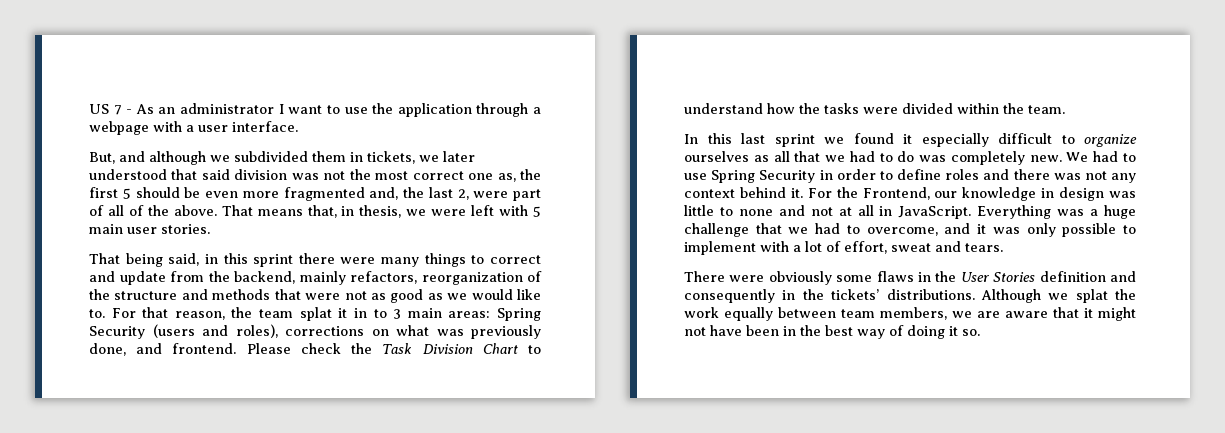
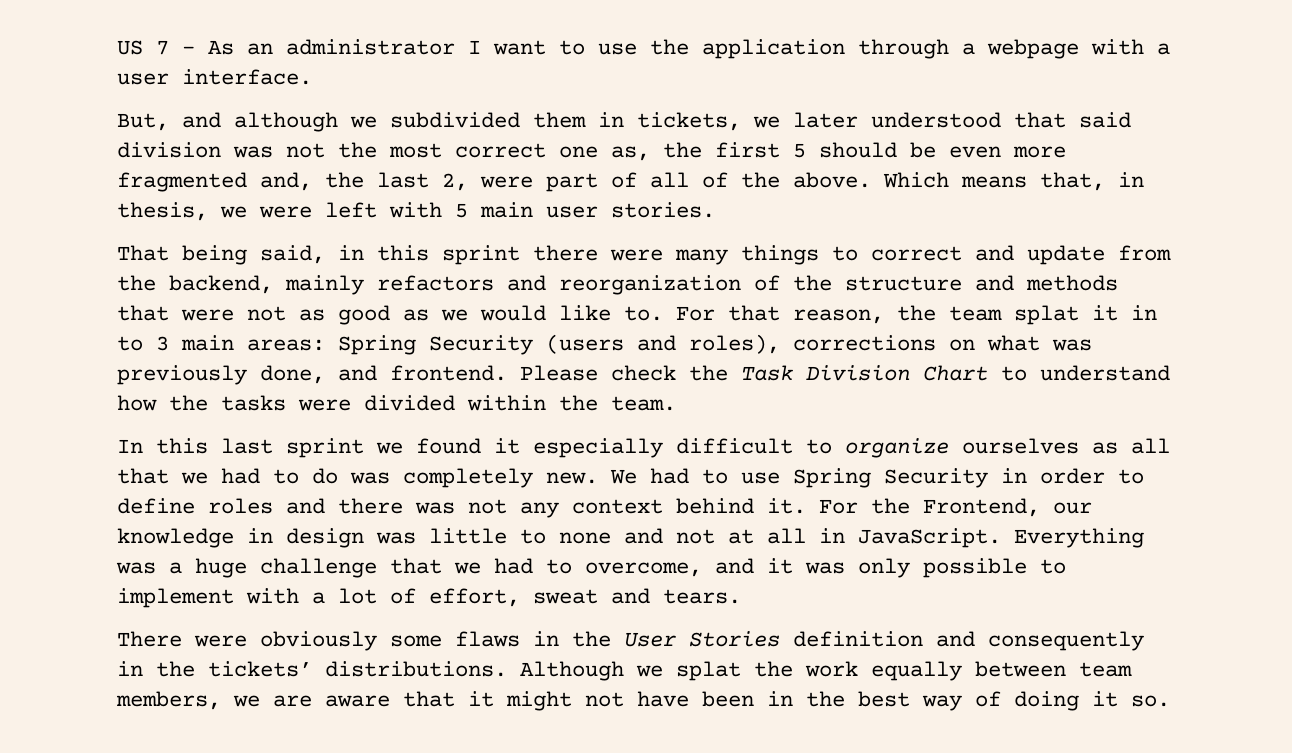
[221,205,253,216] That -> [883,172,949,188] Which
[350,271,417,284] refactors, -> [377,275,546,291] refactors and

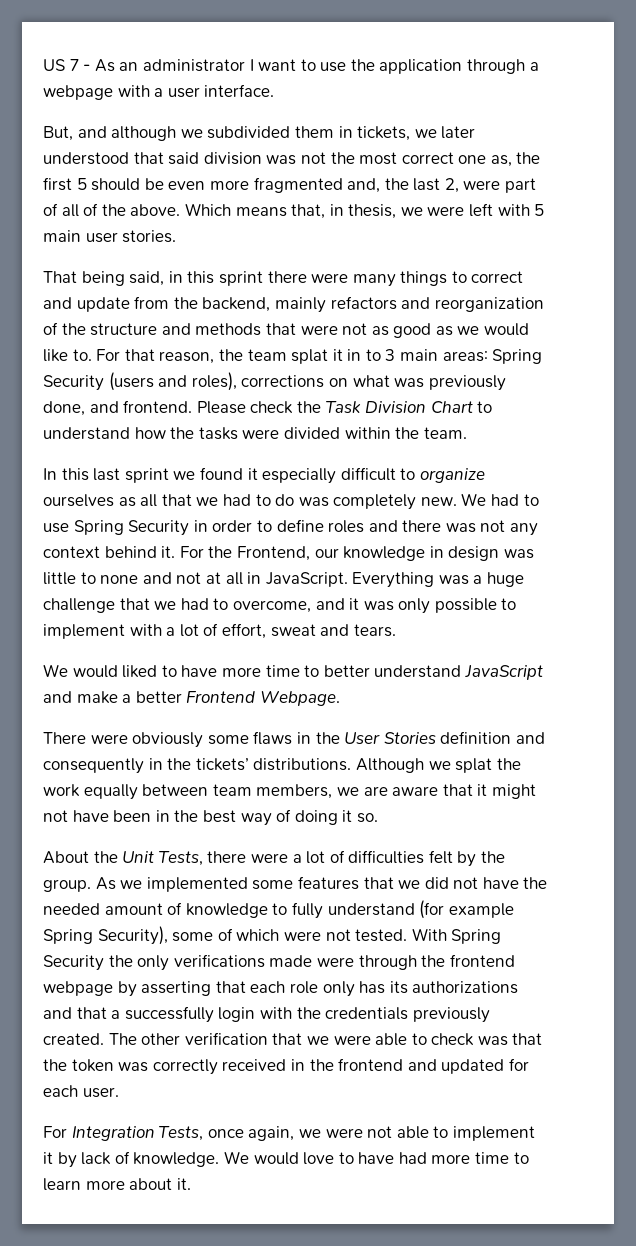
(741, 596) none -> [43,664,543,680] [43,691,340,706] // We would liked to have more time to better understand JavaScript and make a better Frontend Webpage.
(1170, 701) none -> [43,850,506,867] [43,876,548,892] [43,900,514,919] [43,926,502,945] [43,954,515,971] [43,981,519,997] [43,1006,490,1023] [43,1032,543,1046] [43,1058,529,1075] [43,1085,119,1098] [43,1126,535,1141] [43,1151,529,1168] [43,1178,191,1191] // About the Unit Tests, there were a lot of difficulties felt by the group. As we implemented some features that we did not have the needed amount of knowledge to fully understand (for example Spring Security), some of which were not tested. With Spring Security the only verifications made were through the frontend webpage by asserting that each role only has its authorizations and that a successfully login with the credentials previously created. The other verification that we were able to check was that the token was correctly received in the frontend and updated for each user. // For Integration Tests, once again, we were not able to implement it by lack of knowledge. We would love to have had more time to learn more about it.

